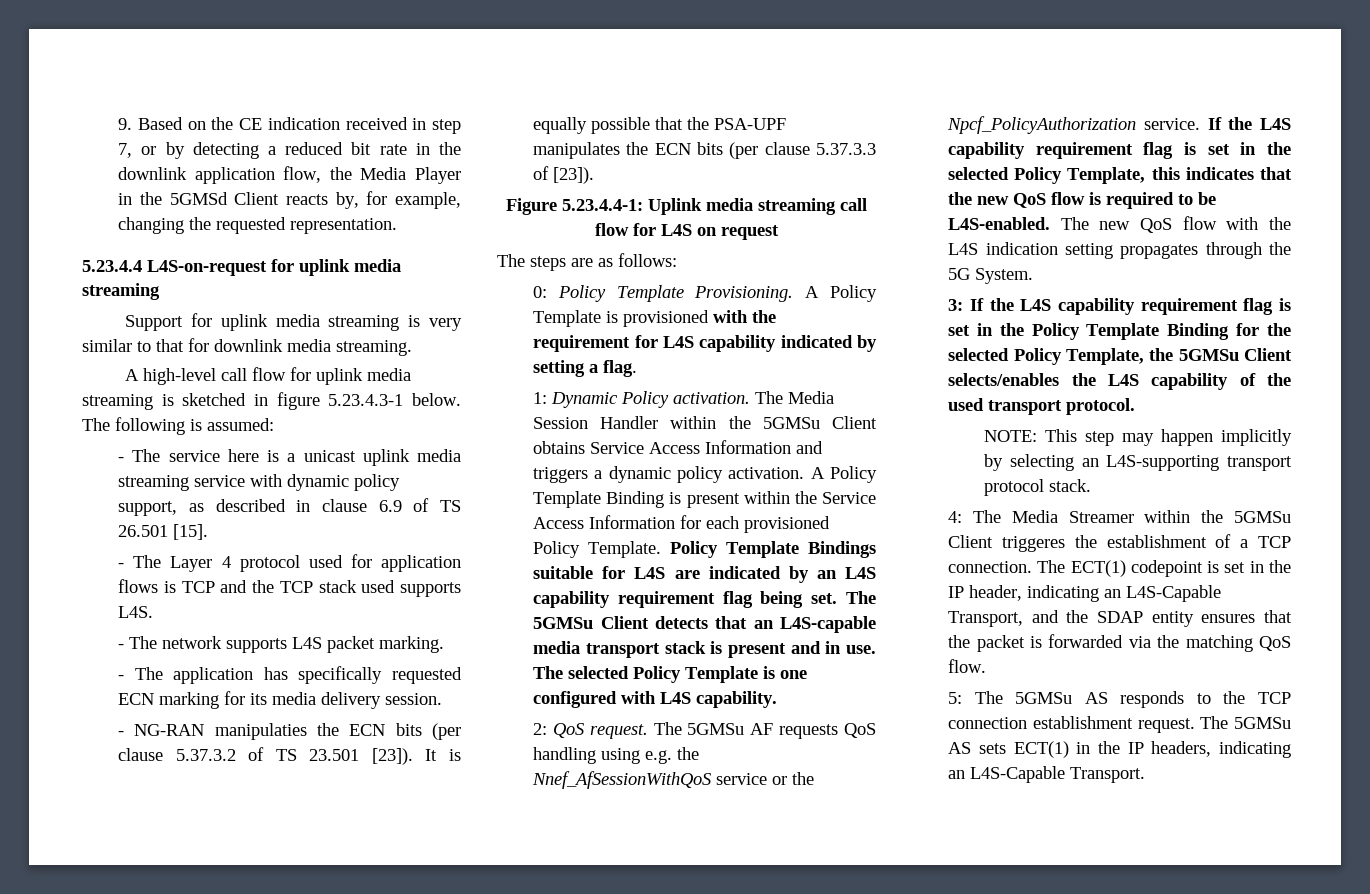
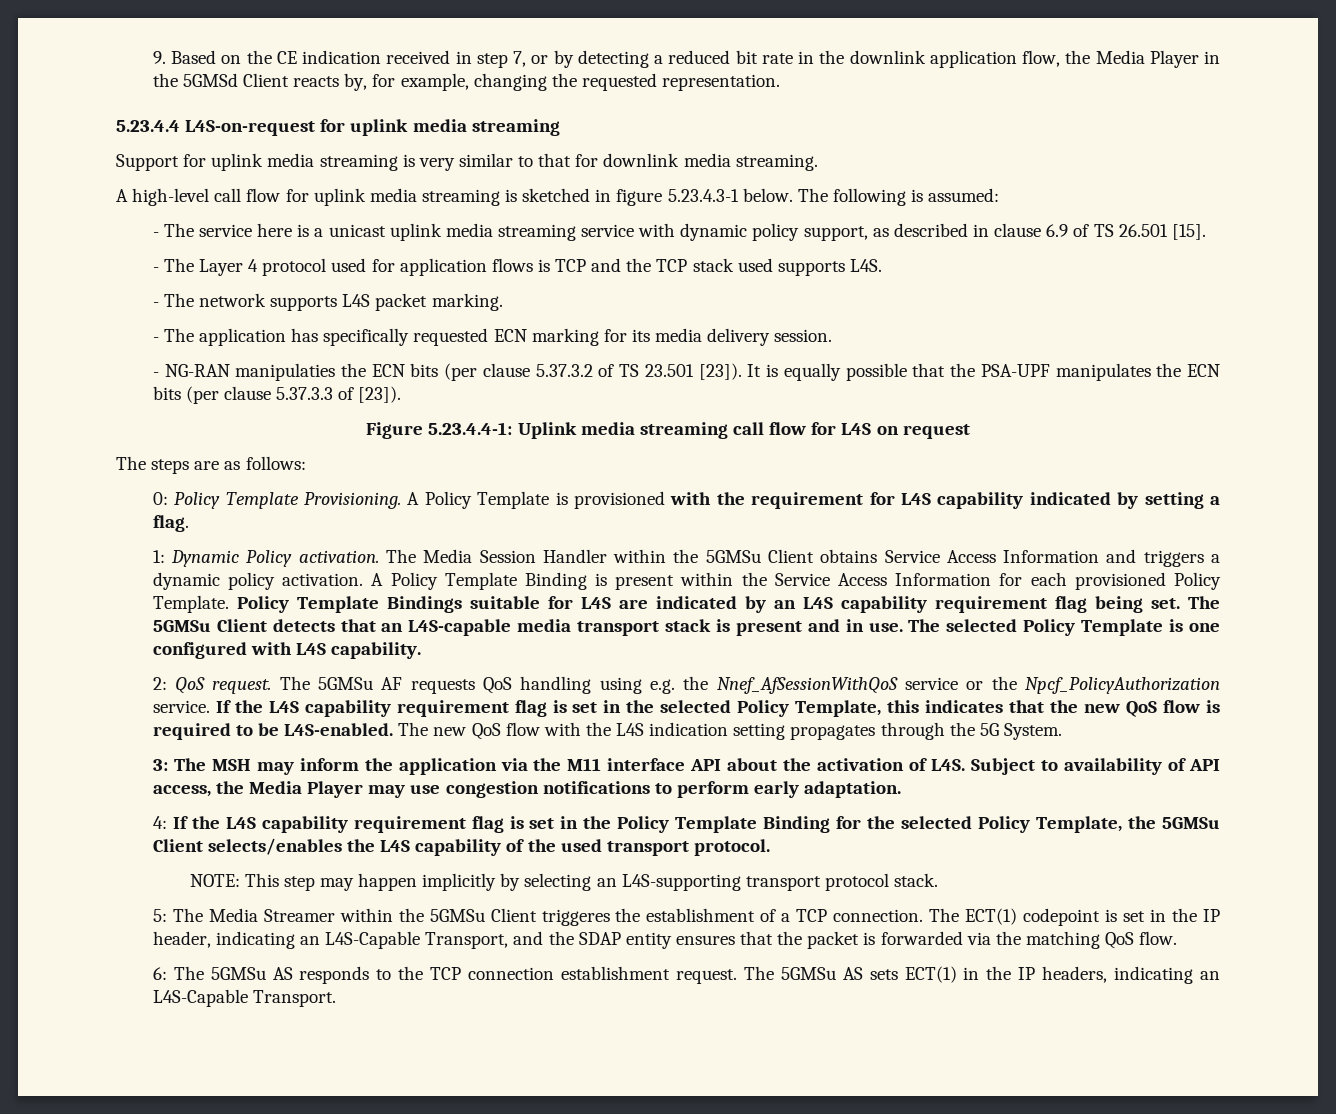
(964, 305) none -> [173,758,1220,775] [152,781,902,798] [152,816,167,829] The MSH may inform the application via the M11 interface API about the activation of L4S. Subject to availability of API access, the Media Player may use congestion notifications to perform early adaptation. // 4:
[948,511,963,523] 4: -> [152,909,167,922] 5:
[948,692,963,704] 5: -> [152,967,167,980] 6:

